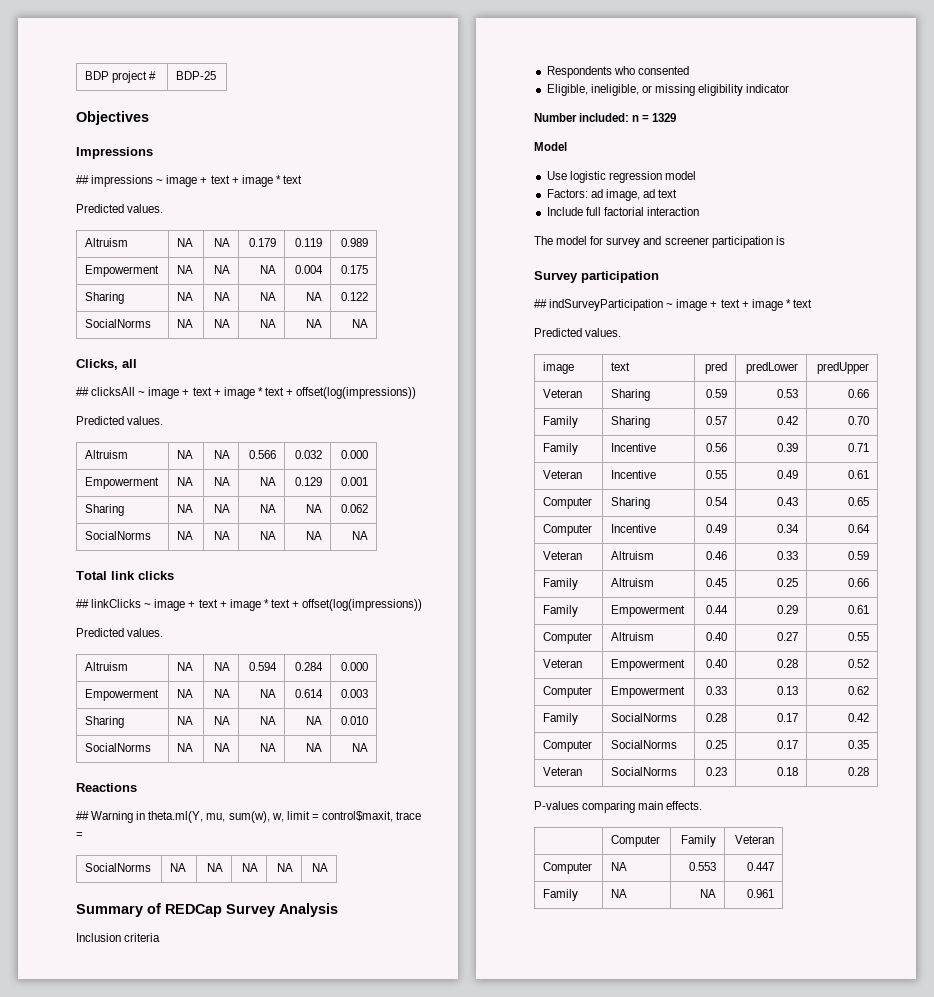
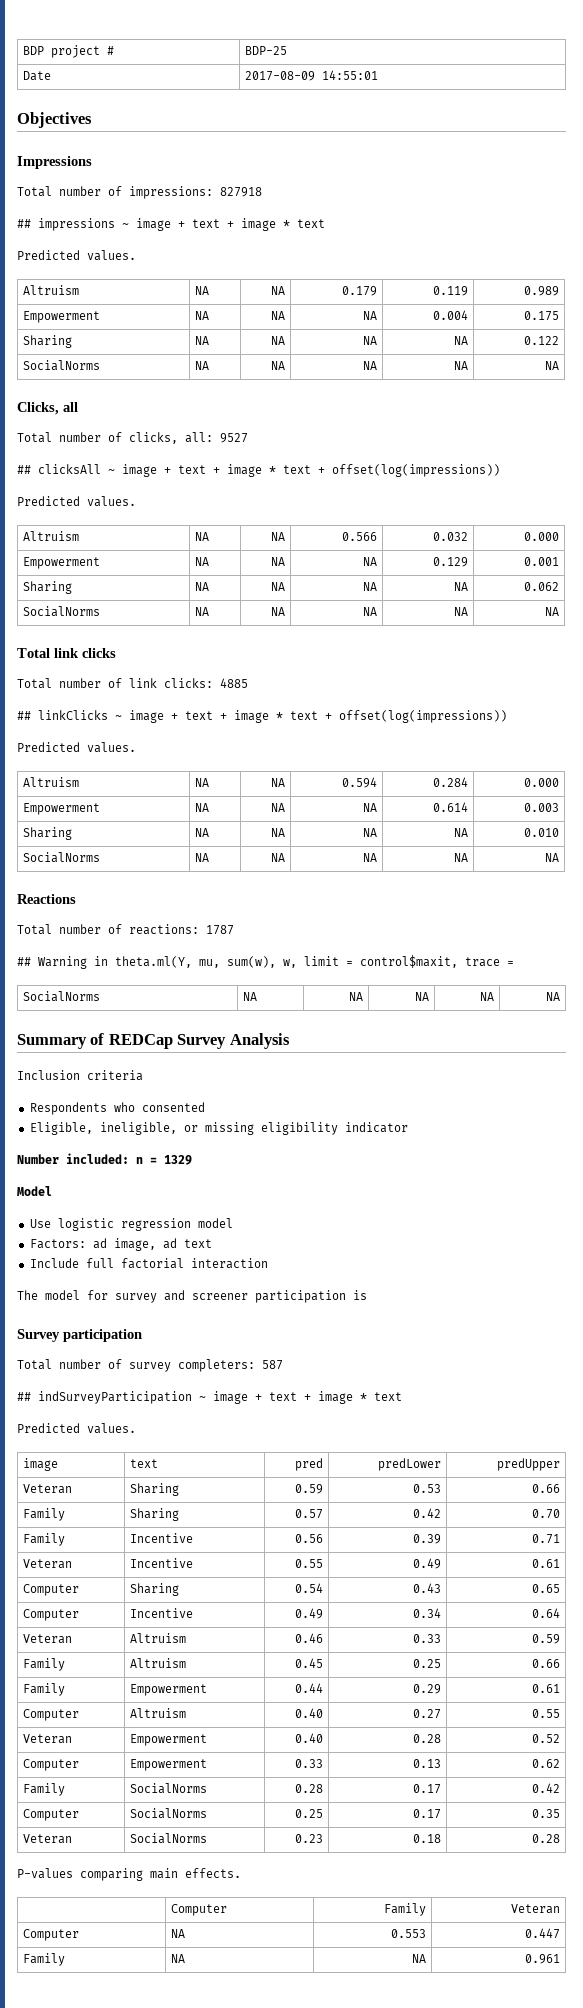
(217, 75) none -> [22,71,51,81] [244,70,378,81] // Date | 2017-08-09 14:55:01
(153, 153) none -> [17,186,262,199] // Total number of impressions: 827918
(137, 363) none -> [17,432,248,444] // Total number of clicks, all: 9527
(174, 575) none -> [17,678,248,689] // Total number of link clicks: 4885
(137, 787) none -> [17,924,234,935] // Total number of reactions: 1787
(659, 277) none -> [17,1359,283,1372] // Total number of survey completers: 587

